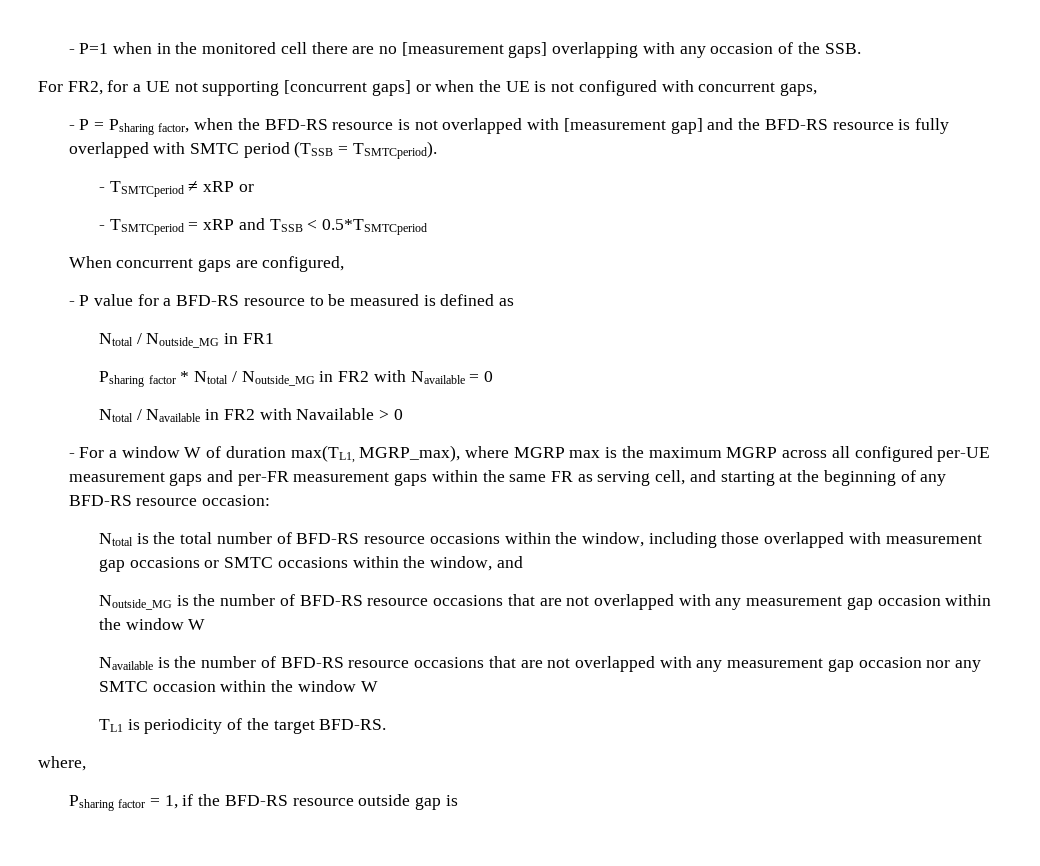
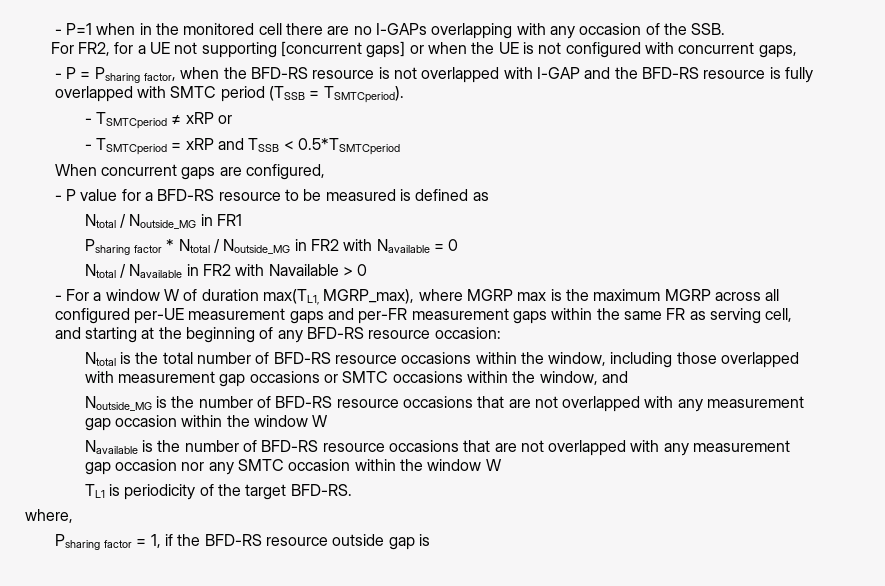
[401,42,548,58] [measurement gaps] -> [376,23,428,35] I-GAPs
[563,118,703,134] [measurement gap] -> [536,67,580,79] I-GAP

